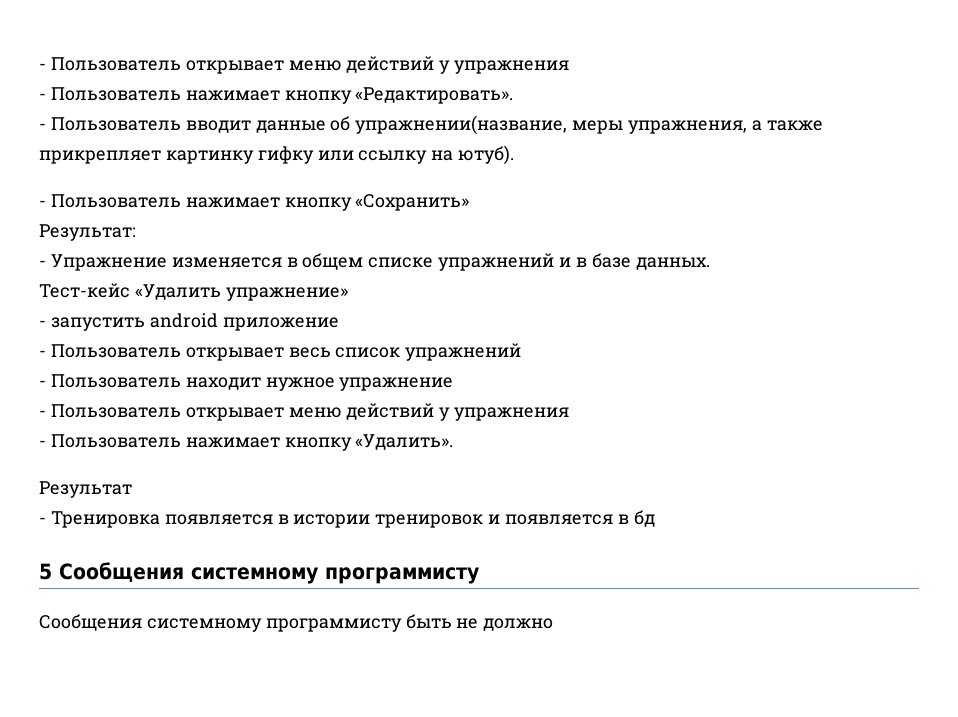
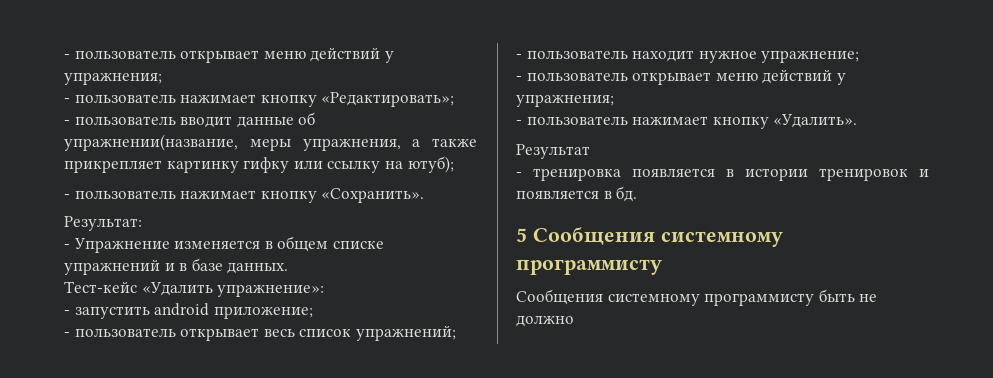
[39,56,570,74] [39,87,514,104] [39,117,181,131] - Пользователь открывает меню действий у упражнения // - Пользователь нажимает кнопку «Редактировать». // - Пользователь -> [64,47,394,63] [64,72,162,85] [64,92,455,107] [64,116,176,125] - пользователь открывает меню действий у упражнения; // - пользователь нажимает кнопку «Редактировать»; // - пользователь
[458,145,515,165] [39,194,470,211] ютуб). // - Пользователь нажимает кнопку «Сохранить» -> [407,156,454,173] [64,188,425,203] ютуб); // - пользователь нажимает кнопку «Сохранить».
[225,287,348,301] упражнение» -> [217,284,325,297] упражнение»:
[222,317,339,331] [39,344,181,358] приложение // - Пользователь -> [213,306,313,319] [64,328,176,337] приложение; // - пользователь
[405,343,522,361] [39,374,181,388] упражнений // - Пользователь -> [355,325,456,341] [516,50,628,59] упражнений; // - пользователь
[339,377,454,391] [39,403,570,421] [39,434,181,448] упражнение // - Пользователь открывает меню действий у упражнения // - Пользователь -> [761,50,860,63] [516,69,846,85] [516,94,614,107] [516,116,628,125] упражнение; // - пользователь открывает меню действий у упражнения; // - пользователь
[50,511,160,528] Тренировка -> [533,168,621,181] тренировка
[633,510,655,527] бд -> [616,186,638,202] бд.

